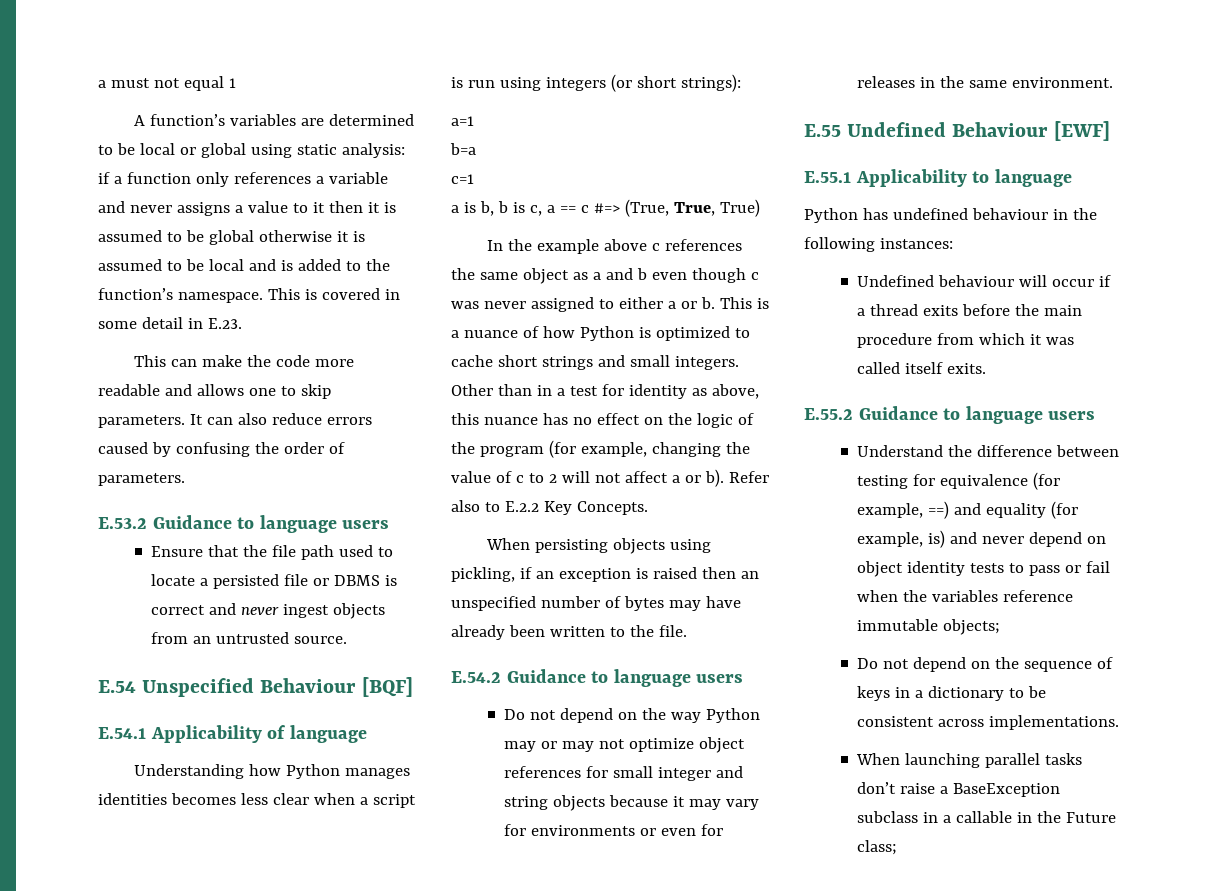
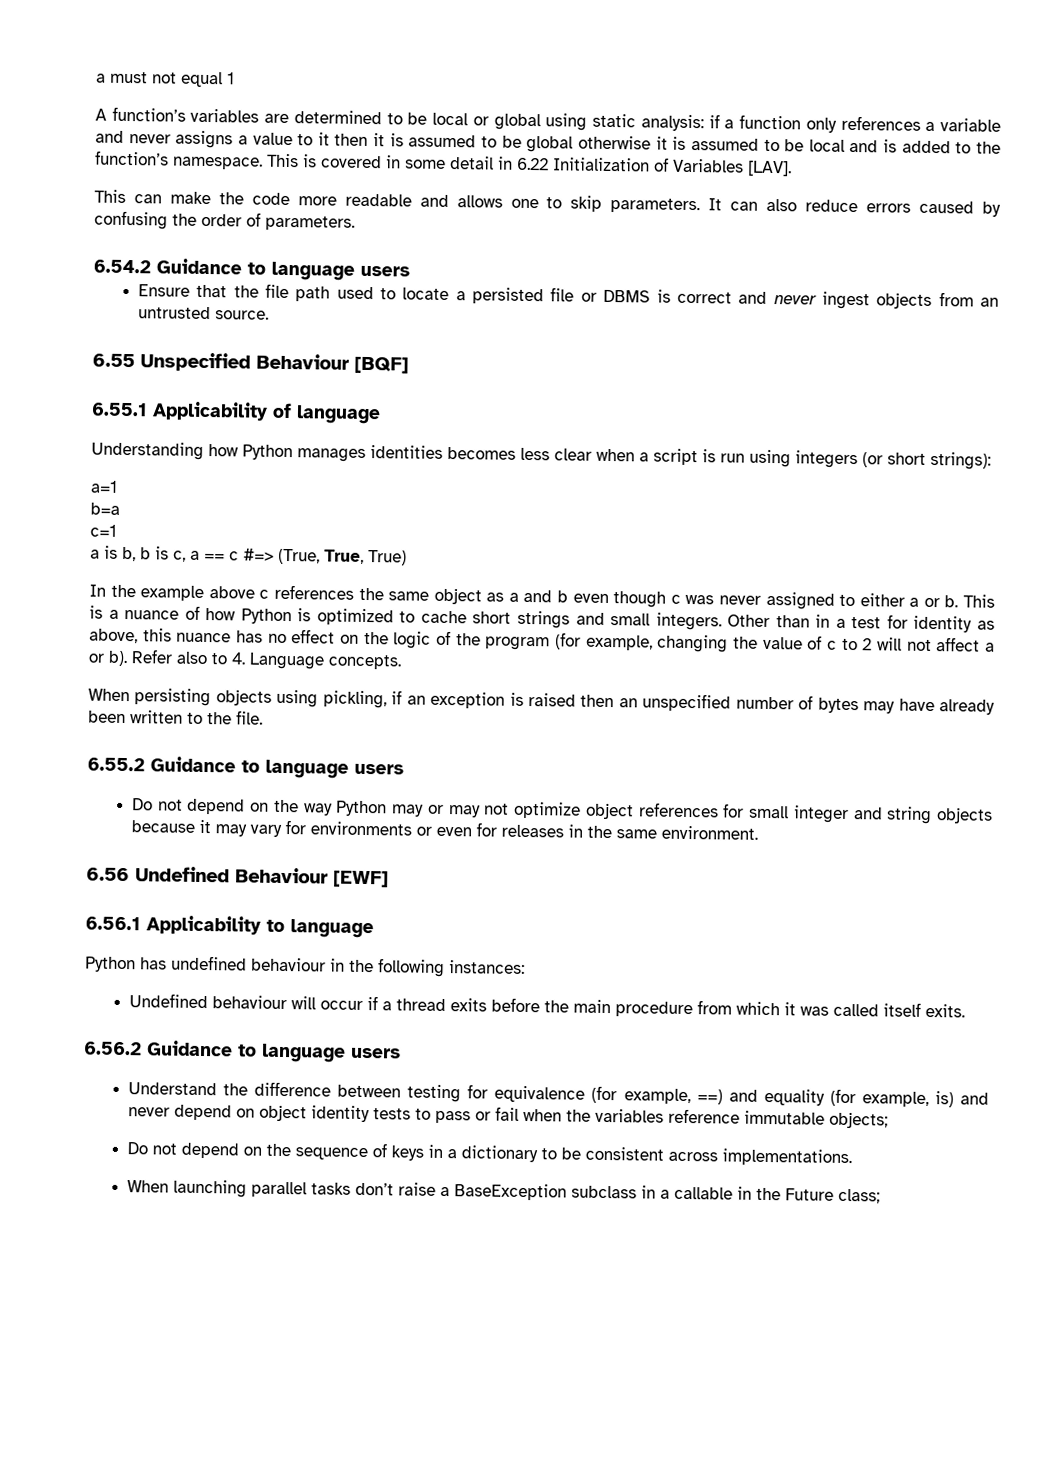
[207,318,242,329] E.23. -> [517,157,792,177] 6.22 Initialization of Variables [LAV].
[98,517,147,529] E.53.2 -> [93,259,151,274] 6.54.2
[98,680,136,693] E.54 -> [92,353,135,368] 6.55
[98,727,146,739] E.54.1 -> [91,402,148,417] 6.55.1
[504,501,648,515] E.2.2 Key Concepts. -> [231,652,402,670] 4. Language concepts.
[451,671,501,683] E.54.2 -> [87,757,145,772] 6.55.2
[804,124,841,137] E.55 -> [86,867,130,882] 6.56
[804,171,851,183] E.55.1 -> [85,916,141,931] 6.56.1
[804,408,853,420] E.55.2 -> [84,1041,142,1056] 6.56.2

